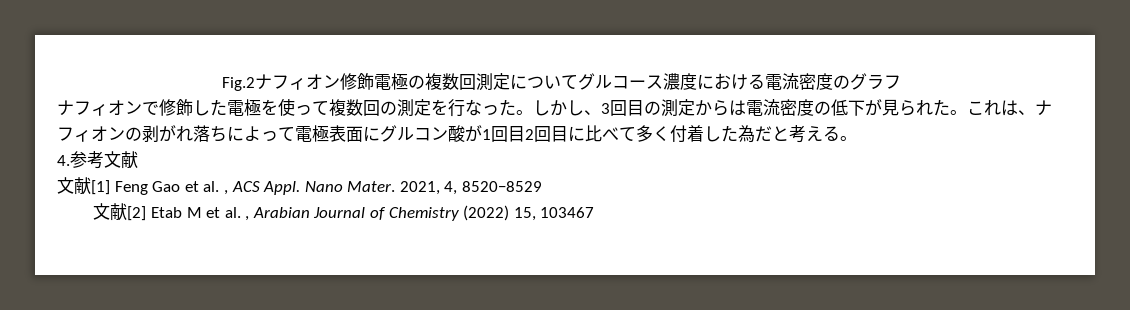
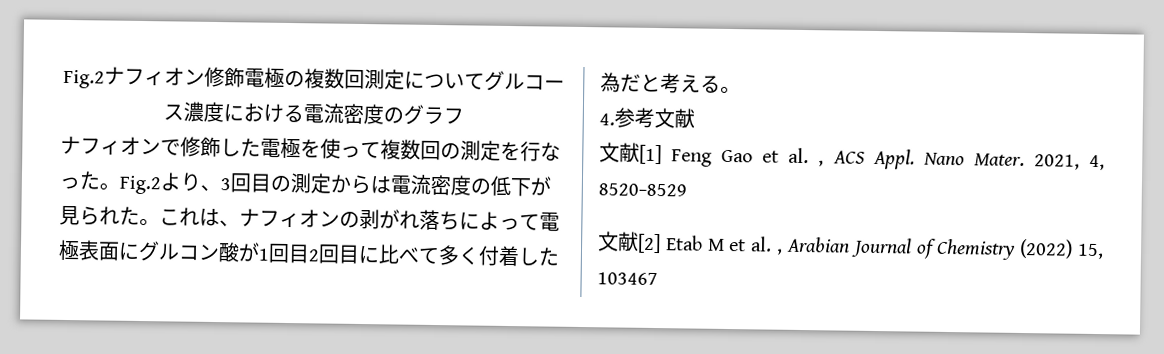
[533,100,584,116] しかし -> [119,172,202,195] Fig.2より

